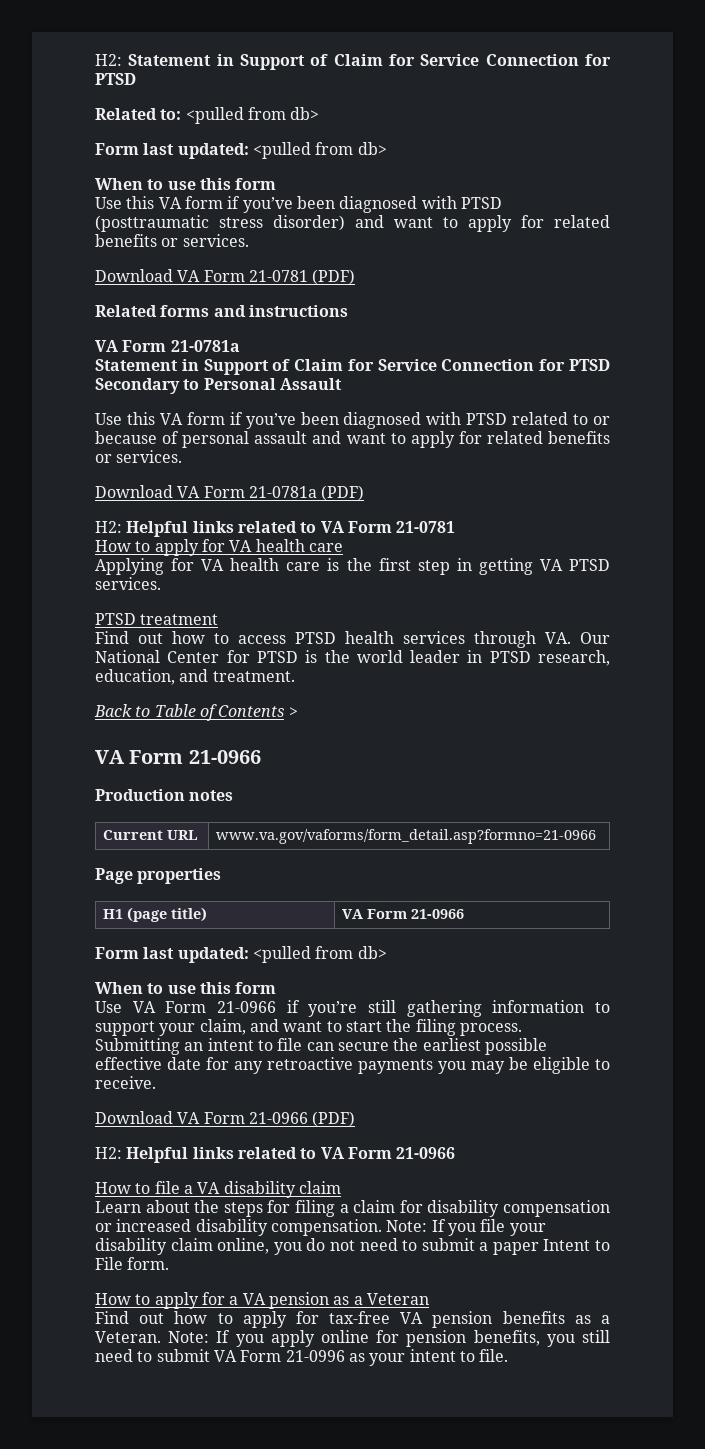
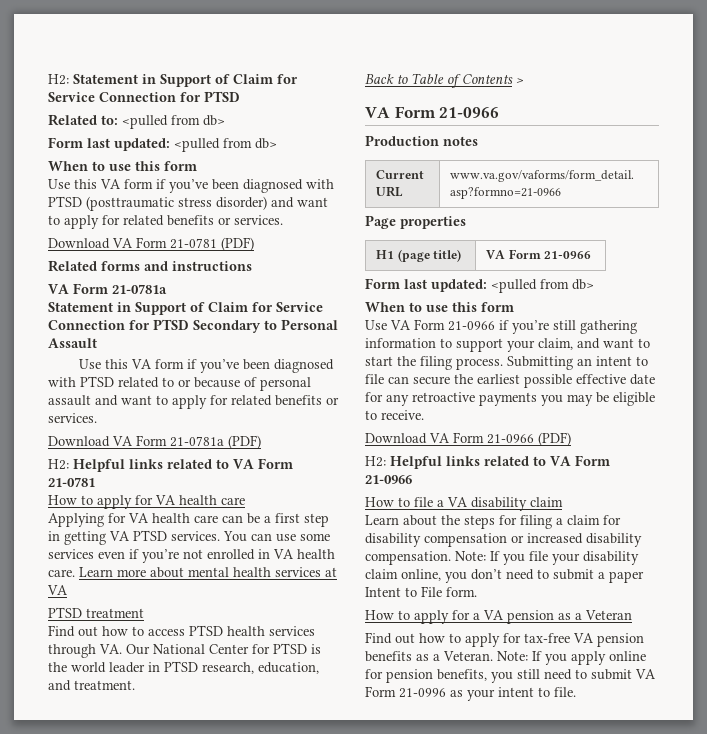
[327,558,372,571] is the -> [222,513,271,524] can be a
(161, 583) none -> [223,531,330,542] [48,549,335,563] [48,567,337,578] [47,585,68,595] You can use some services even if you’re not enrolled in VA health care. Learn more about mental health services at VA
[306,1238,355,1251] do not -> [471,569,502,580] don’t

